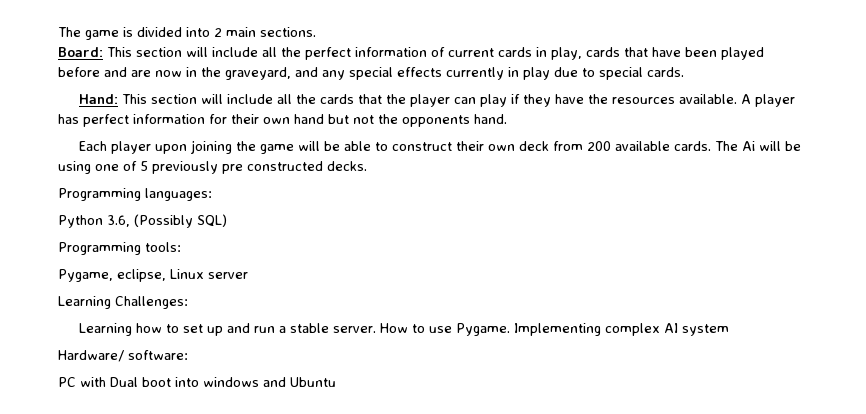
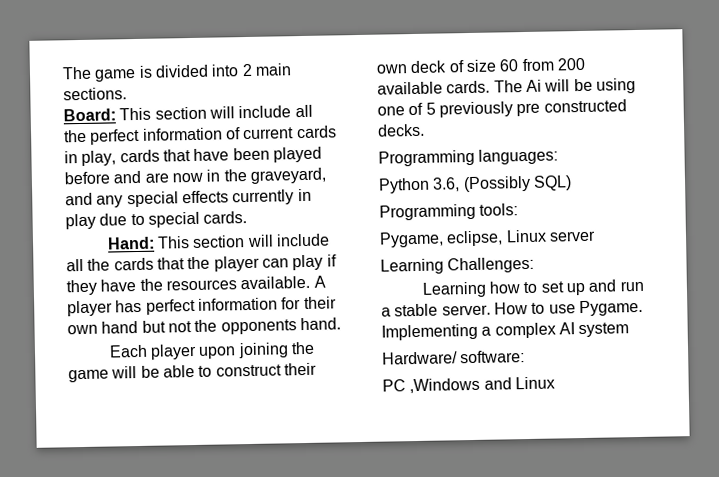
(549, 146) none -> [448,59,520,73] of size 60
(601, 329) none -> [481,326,492,336] a
[80,377,336,387] with Dual boot into windows and Ubuntu -> [409,376,555,394] ,Windows and Linux

